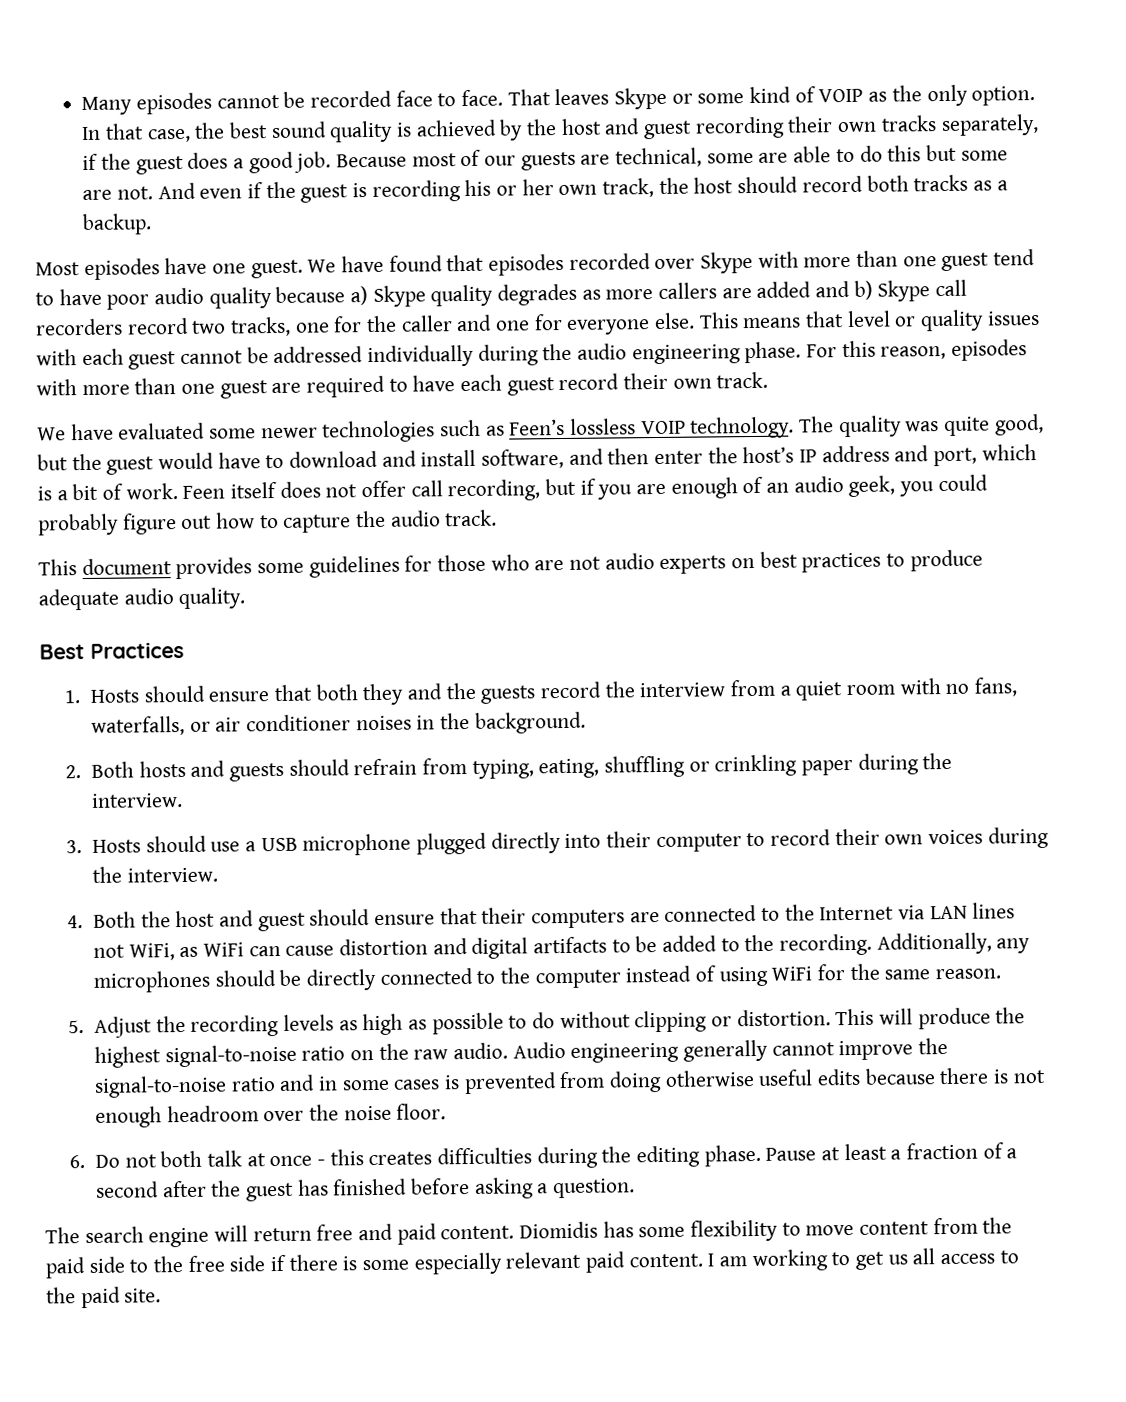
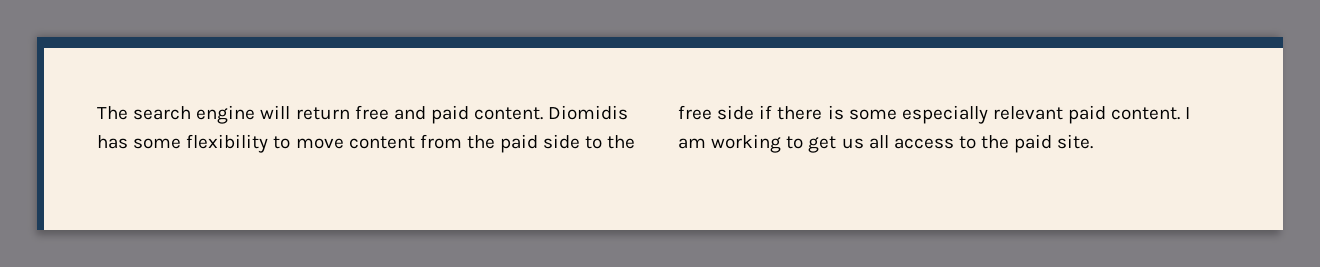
[81,84,1036,116] [81,113,1039,143] [82,144,1008,175] [82,174,1008,203] [82,213,153,235] [35,249,1036,280] [35,279,968,310] [35,309,1040,337] [36,339,1028,370] [36,371,769,399] [37,413,1044,443] [37,444,1037,475] [37,474,988,502] [38,509,498,536] [38,549,983,580] [38,587,247,611] [39,641,184,660] [64,677,1017,706] [90,711,586,736] [65,752,953,782] [90,792,183,808] [66,826,1049,856] [91,866,218,883] [67,902,1016,932] [92,932,1031,961] [92,963,1001,993] [68,1007,1026,1038] [93,1037,948,1068] [93,1067,1046,1098] [94,1103,447,1128] [69,1142,1018,1169] [95,1177,635,1202] Many episodes cannot be recorded face to face. That leaves Skype or some kind of VOIP as the only option. In that case, the best sound quality is achieved by the host and guest recording their own tracks separately, if the guest does a good job. Because most of our guests are technical, some are able to do this but some are not. And even if the guest is recording his or her own track, the host should record both tracks as a backup. // Most episodes have one guest. We have found that episodes recorded over Skype with more than one guest tend to have poor audio quality because a) Skype quality degrades as more callers are added and b) Skype call recorders record two tracks, one for the caller and one for everyone else. This means that level or quality issues with each guest cannot be addressed individually during the audio engineering phase. For this reason, episodes with more than one guest are required to have each guest record their own track. // We have evaluated some newer technologies such as Feen’s lossless VOIP technology. The quality was quite good, but the guest would have to download and install software, and then enter the host’s IP address and port, which is a bit of work. Feen itself does not offer call recording, but if you are enough of an audio geek, you could probably figure out how to capture the audio track. // This document provides some guidelines for those who are not audio experts on best practices to produce adequate audio quality. // Best Practices // 1. Hosts should ensure that both they and the guests record the interview from a quiet room with no fans, waterfalls, or air conditioner noises in the background. // 2. Both hosts and guests should refrain from typing, eating, shuffling or crinkling paper during the interview. // 3. Hosts should use a USB microphone plugged directly into their computer to record their own voices during the interview. // 4. Both the host and guest should ensure that their computers are connected to the Internet via LAN lines not WiFi, as WiFi can cause distortion and digital artifacts to be added to the recording. Additionally, any microphones should be directly connected to the computer instead of using WiFi for the same reason. // 5. Adjust the recording levels as high as possible to do without clipping or distortion. This will produce the highest signal-to-noise ratio on the raw audio. Audio engineering generally cannot improve the signal-to-noise ratio and in some cases is prevented from doing otherwise useful edits because there is not enough headroom over the noise floor. // 6. Do not both talk at once - this creates difficulties during the editing phase. Pause at least a fraction of a second after the guest has finished before asking a question. // -> (97, 113) none

